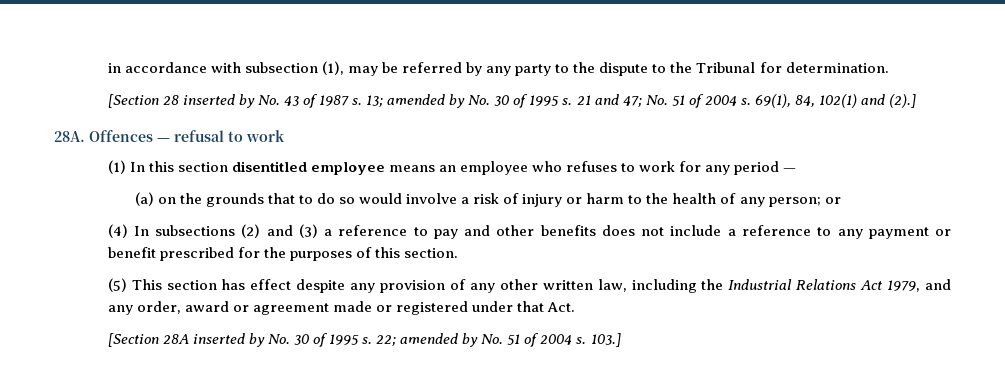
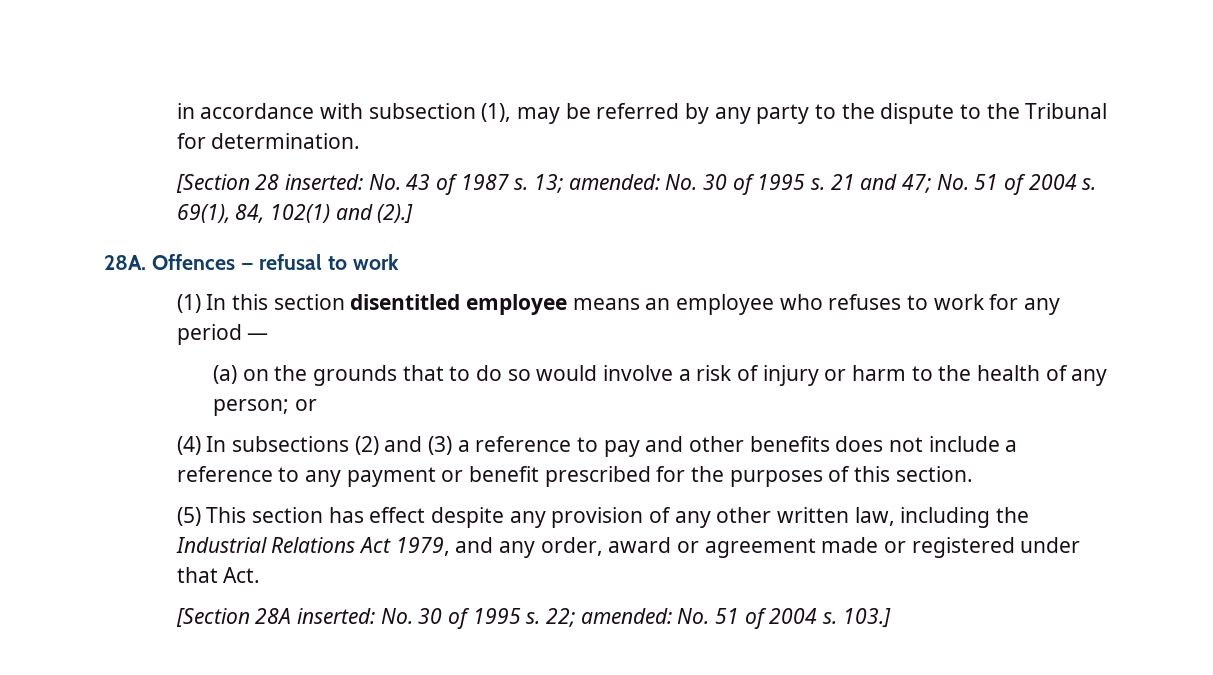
[182,94,255,108] inserted by -> [284,174,363,190] inserted:
[387,94,466,108] amended by -> [568,174,660,190] amended:
[192,333,265,347] inserted by -> [296,608,375,624] inserted:
[400,333,479,347] amended by -> [580,608,672,624] amended:

